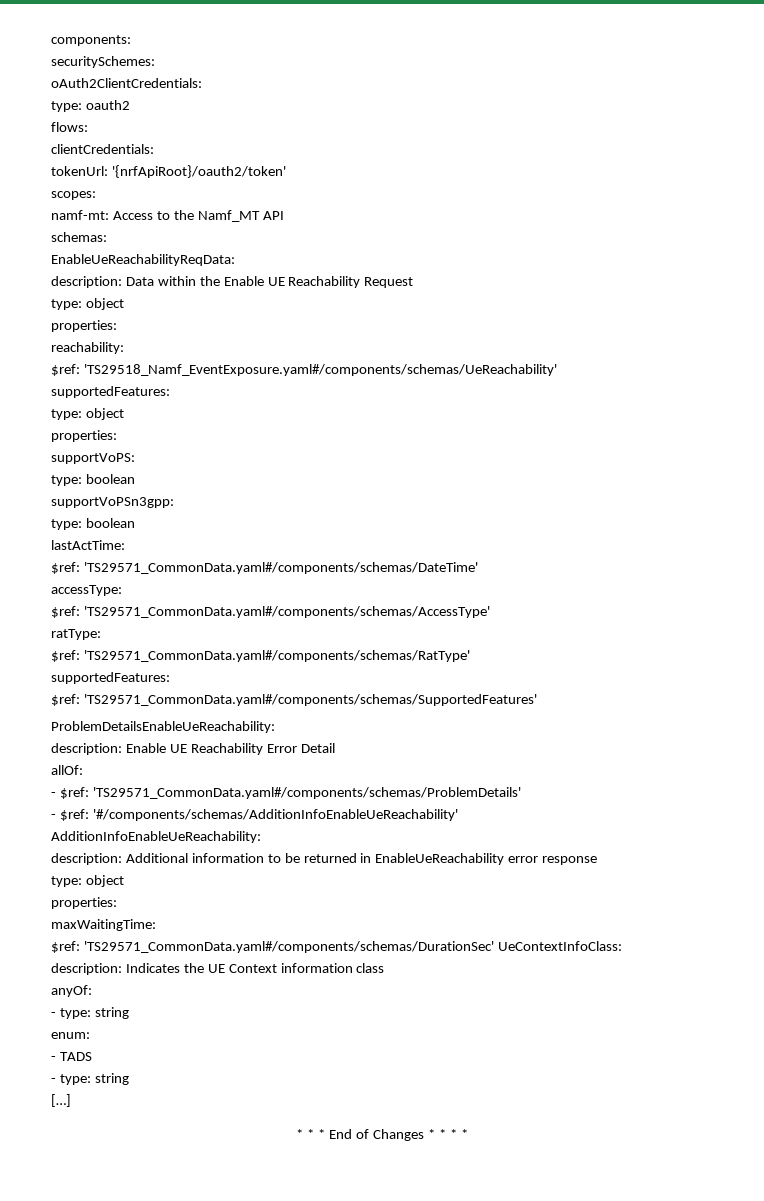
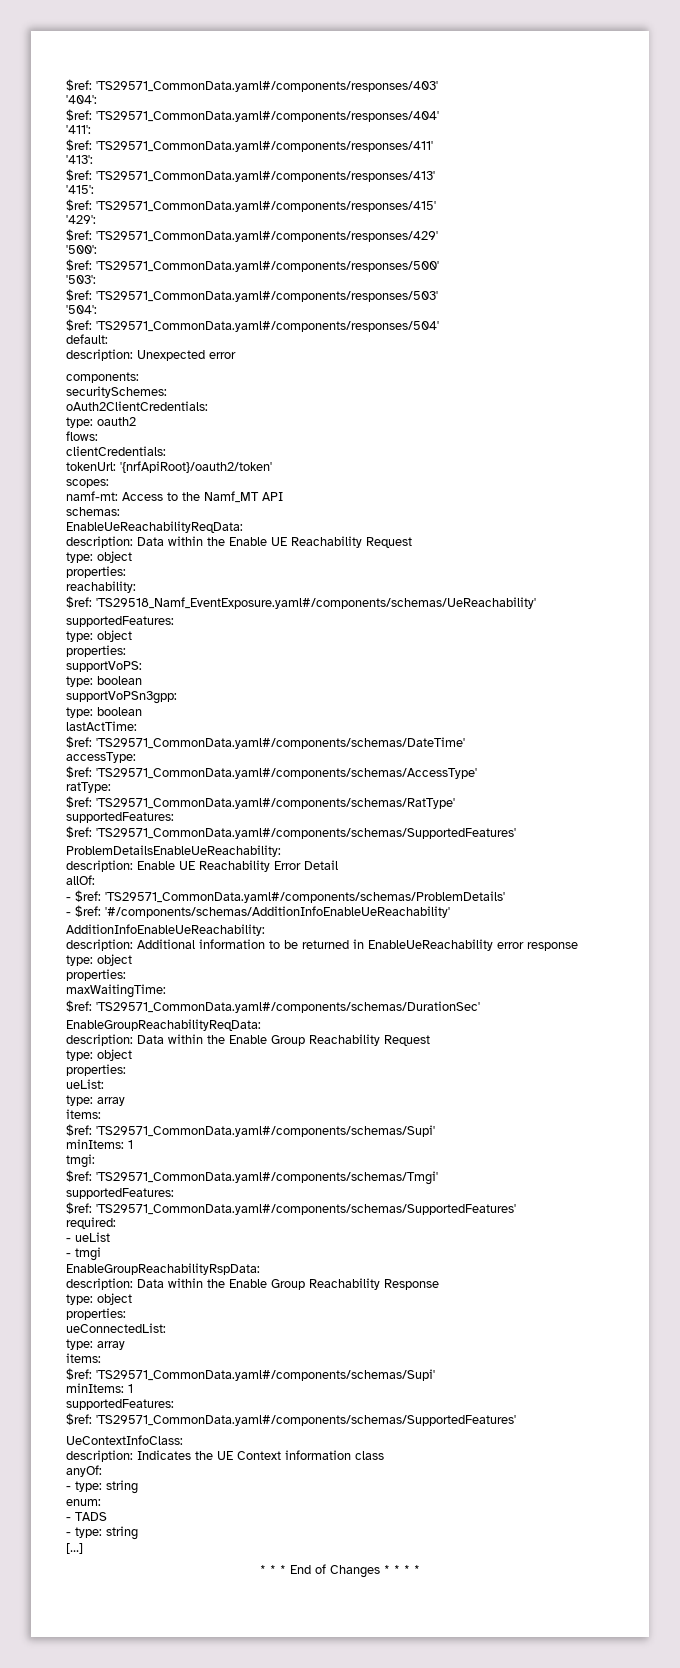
(51, 40) none -> [66,79,438,92] [66,95,97,104] [66,109,439,122] [66,125,91,134] [66,139,433,152] [66,155,93,164] [66,169,435,182] [66,185,94,194] [66,199,436,212] [66,215,96,224] [66,229,438,242] [66,245,97,254] [66,259,439,272] [66,275,96,284] [66,289,438,302] [66,305,97,314] [66,319,439,332] [66,334,108,344] [66,349,236,361] $ref: 'TS29571_CommonData.yaml#/components/responses/403' // '404': // $ref: 'TS29571_CommonData.yaml#/components/responses/404' // '411': // $ref: 'TS29571_CommonData.yaml#/components/responses/411' // '413': // $ref: 'TS29571_CommonData.yaml#/components/responses/413' // '415': // $ref: 'TS29571_CommonData.yaml#/components/responses/415' // '429': // $ref: 'TS29571_CommonData.yaml#/components/responses/429' // '500': // $ref: 'TS29571_CommonData.yaml#/components/responses/500' // '503': // $ref: 'TS29571_CommonData.yaml#/components/responses/503' // '504': // $ref: 'TS29571_CommonData.yaml#/components/responses/504' // default: // description: Unexpected error //
(494, 947) none -> [66,1019,261,1031] [66,1034,430,1046] [66,1049,132,1061] [66,1064,126,1076] [66,1079,104,1089] [66,1095,125,1106] [66,1109,101,1119] [66,1124,435,1137] [66,1139,133,1149] [66,1154,95,1168] [66,1170,438,1185] [66,1188,174,1199] [66,1202,516,1215] [66,1217,116,1229] [66,1232,110,1242] [66,1247,101,1261] [66,1263,260,1275] [66,1278,439,1290] [66,1293,132,1305] [66,1308,126,1320] [66,1323,166,1333] [66,1339,125,1350] [66,1353,101,1363] [66,1368,435,1381] [66,1383,133,1393] [66,1399,174,1410] [66,1413,516,1426] // EnableGroupReachabilityReqData: // description: Data within the Enable Group Reachability Request // type: object // properties: // ueList: // type: array // items: // $ref: 'TS29571_CommonData.yaml#/components/schemas/Supi' // minItems: 1 // tmgi: // $ref: 'TS29571_CommonData.yaml#/components/schemas/Tmgi' // supportedFeatures: // $ref: 'TS29571_CommonData.yaml#/components/schemas/SupportedFeatures' // required: // - ueList // - tmgi // EnableGroupReachabilityRspData: // description: Data within the Enable Group Reachability Response // type: object // properties: // ueConnectedList: // type: array // items: // $ref: 'TS29571_CommonData.yaml#/components/schemas/Supi' // minItems: 1 // supportedFeatures: // $ref: 'TS29571_CommonData.yaml#/components/schemas/SupportedFeatures' //

